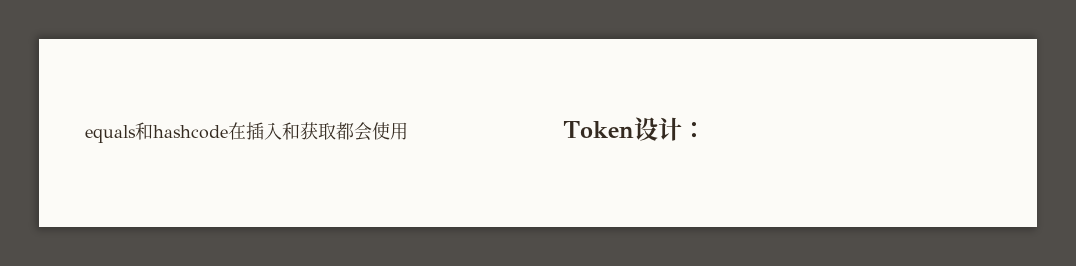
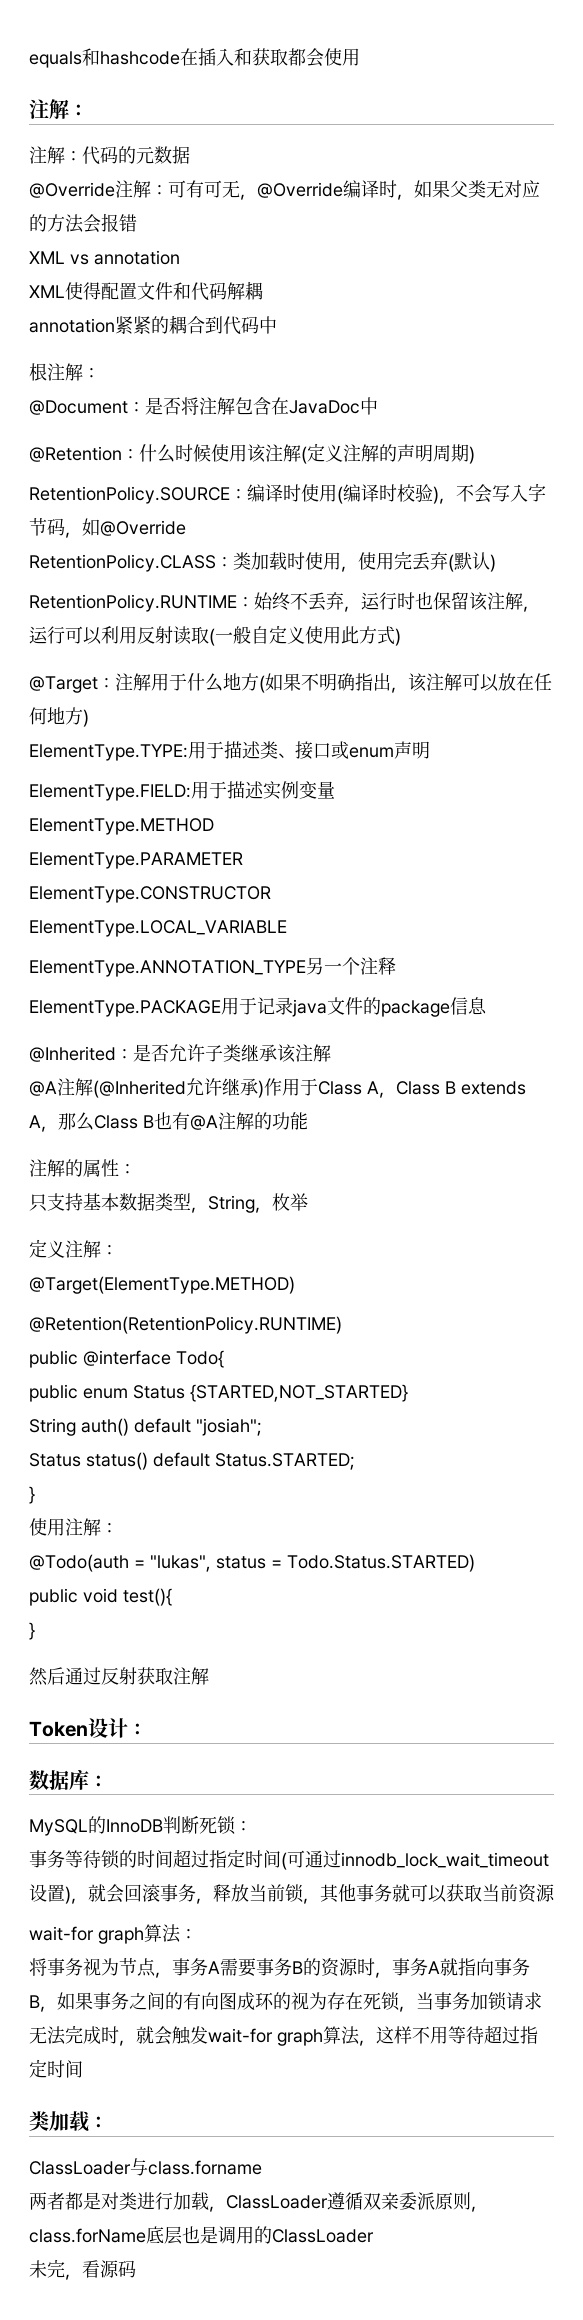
[563,117,706,141] Token设计： -> [29,99,88,119] [29,146,190,165] [29,180,540,200] [29,213,137,233] [29,250,180,265] [29,281,263,301] [29,315,277,335] [29,363,100,381] [29,397,378,415] [29,443,475,464] [29,483,546,504] [29,518,186,538] [29,551,496,572] [29,592,540,612] [29,625,401,646] [29,673,552,693] [29,707,89,727] [29,741,430,761] [29,781,335,801] [29,818,214,835] [29,852,243,869] [29,886,271,903] [29,920,287,937] [29,957,396,977] [29,997,487,1017] [29,1044,331,1063] [29,1078,526,1098] [29,1112,308,1132] [29,1159,136,1177] [29,1193,308,1213] [29,1239,118,1258] [29,1276,295,1294] [29,1316,342,1334] [29,1350,224,1368] [29,1384,408,1402] [29,1418,262,1436] [29,1452,355,1470] [29,1486,35,1504] [29,1518,118,1536] [29,1554,475,1572] [29,1588,172,1606] [29,1622,35,1640] [29,1667,209,1686] [29,1718,147,1738] [29,1769,108,1790] [29,1816,252,1836] [29,1849,549,1870] [29,1884,555,1904] [29,1924,197,1944] [29,1958,530,1978] [29,1992,542,2012] [29,2025,538,2046] [29,2059,83,2078] [29,2111,108,2132] [29,2158,262,2176] [29,2192,488,2212] [29,2226,374,2245] [29,2259,136,2280] 注解： // 注解：代码的元数据 // @Override注解：可有可无，@Override编译时，如果父类无对应的方法会报错 // XML vs annotation // XML使得配置文件和代码解耦 // annotation紧紧的耦合到代码中 // 根注解： // @Document：是否将注解包含在JavaDoc中 // @Retention：什么时候使用该注解(定义注解的声明周期) // RetentionPolicy.SOURCE：编译时使用(编译时校验)，不会写入字节码，如@Override // RetentionPolicy.CLASS：类加载时使用，使用完丢弃(默认) // RetentionPolicy.RUNTIME：始终不丢弃，运行时也保留该注解，运行可以利用反射读取(一般自定义使用此方式) // @Target：注解用于什么地方(如果不明确指出，该注解可以放在任何地方) // ElementType.TYPE:用于描述类、接口或enum声明 // ElementType.FIELD:用于描述实例变量 // ElementType.METHOD // ElementType.PARAMETER // ElementType.CONSTRUCTOR // ElementType.LOCAL_VARIABLE // ElementType.ANNOTATION_TYPE另一个注释 // ElementType.PACKAGE用于记录java文件的package信息 // @Inherited：是否允许子类继承该注解 // @A注解(@Inherited允许继承)作用于Class A，Class B extends A，那么Class B也有@A注解的功能 // 注解的属性： // 只支持基本数据类型，String，枚举 // 定义注解： // @Target(ElementType.METHOD) // @Retention(RetentionPolicy.RUNTIME) // public @interface Todo{ // public enum Status {STARTED,NOT_STARTED} // String auth() default "josiah"; // Status status() default Status.STARTED; // } // 使用注解： // @Todo(auth = "lukas", status = Todo.Status.STARTED) // public void test(){ // } // 然后通过反射获取注解 // Token设计： // 数据库： // MySQL的InnoDB判断死锁： // 事务等待锁的时间超过指定时间(可通过innodb_lock_wait_timeout设置)，就会回滚事务，释放当前锁，其他事务就可以获取当前资源 // wait-for graph算法： // 将事务视为节点，事务A需要事务B的资源时，事务A就指向事务B，如果事务之间的有向图成环的视为存在死锁，当事务加锁请求无法完成时，就会触发wait-for graph算法，这样不用等待超过指定时间 // 类加载： // ClassLoader与class.forname // 两者都是对类进行加载，ClassLoader遵循双亲委派原则，class.forName底层也是调用的ClassLoader // 未完，看源码

